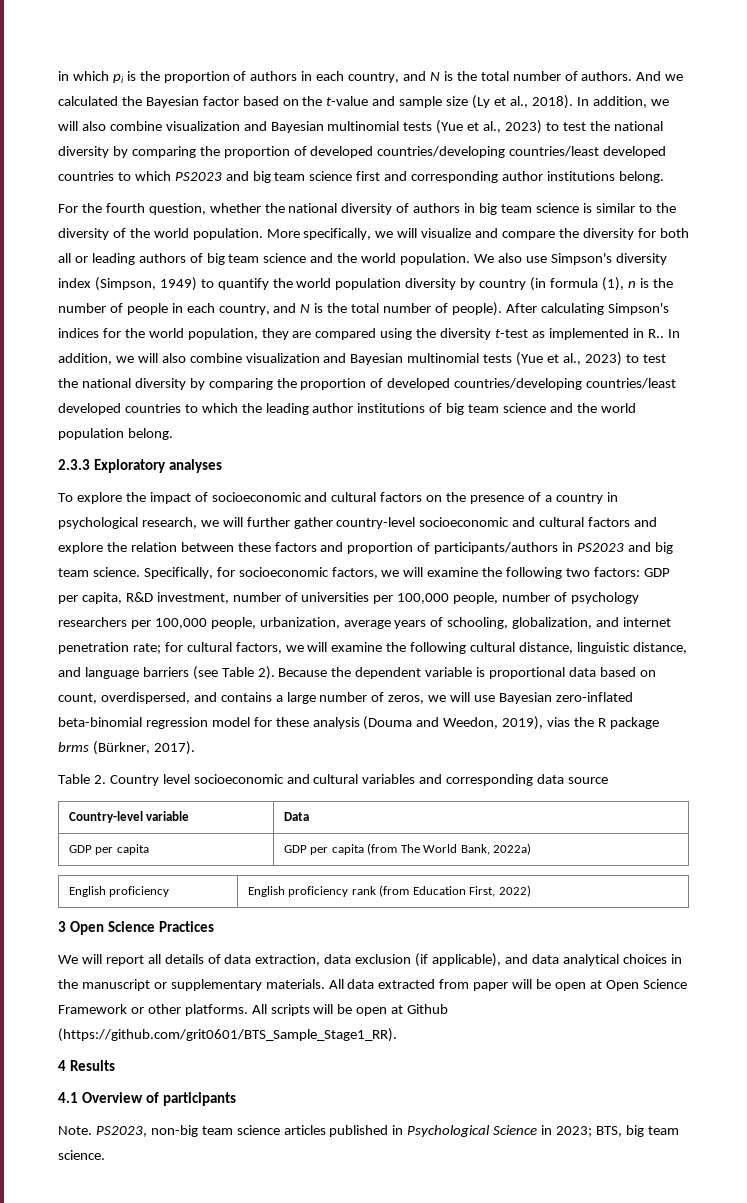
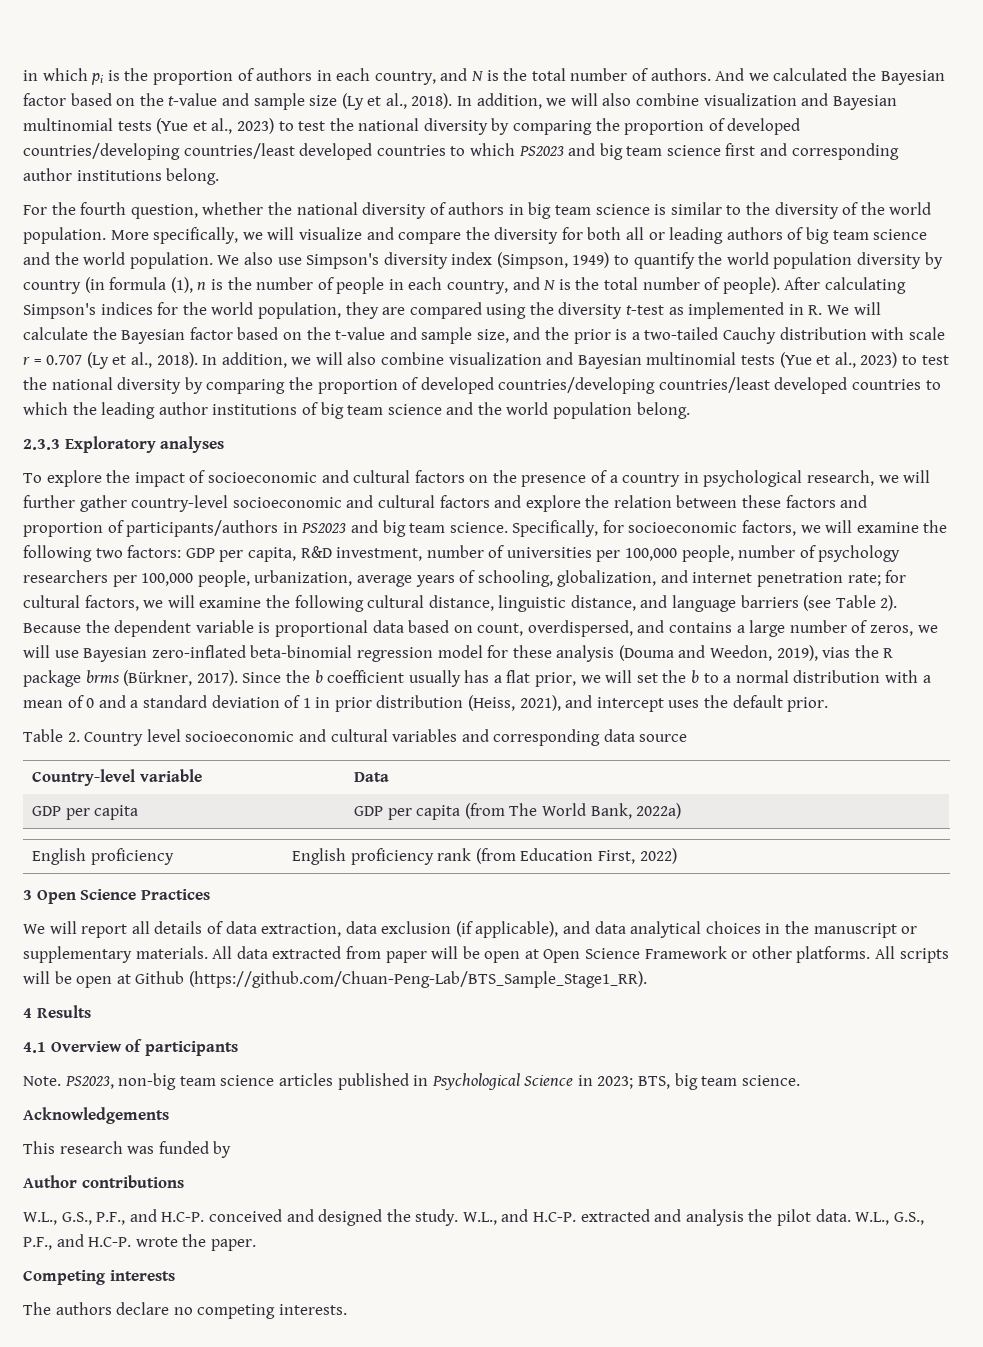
[647,329,664,338] R.. -> [808,302,881,315] [23,327,945,344] [23,352,198,369] R. We will calculate the Bayesian factor based on the t-value and sample size, and the prior is a two-tailed Cauchy distribution with scale r = 0.707 (Ly et al., 2018).
(195, 748) none -> [242,670,931,687] [23,695,829,712] Since the b coefficient usually has a flat prior, we will set the b to a normal distribution with a mean of 0 and a standard deviation of 1 in prior distribution (Heiss, 2021), and intercept uses the default prior.
[58,1028,397,1042] (https://github.com/grit0601/BTS_Sample_Stage1_RR). -> [188,971,647,988] (https://github.com/Chuan-Peng-Lab/BTS_Sample_Stage1_RR).
(105, 1155) none -> [23,1107,169,1124] [23,1141,232,1158] [23,1175,184,1188] [23,1209,924,1226] [23,1234,256,1251] [23,1270,175,1285] [23,1302,347,1319] // Acknowledgements // This research was funded by // Author contributions // W.L., G.S., P.F., and H.C-P. conceived and designed the study. W.L., and H.C-P. extracted and analysis the pilot data. W.L., G.S., P.F., and H.C-P. wrote the paper. // Competing interests // The authors declare no competing interests.

